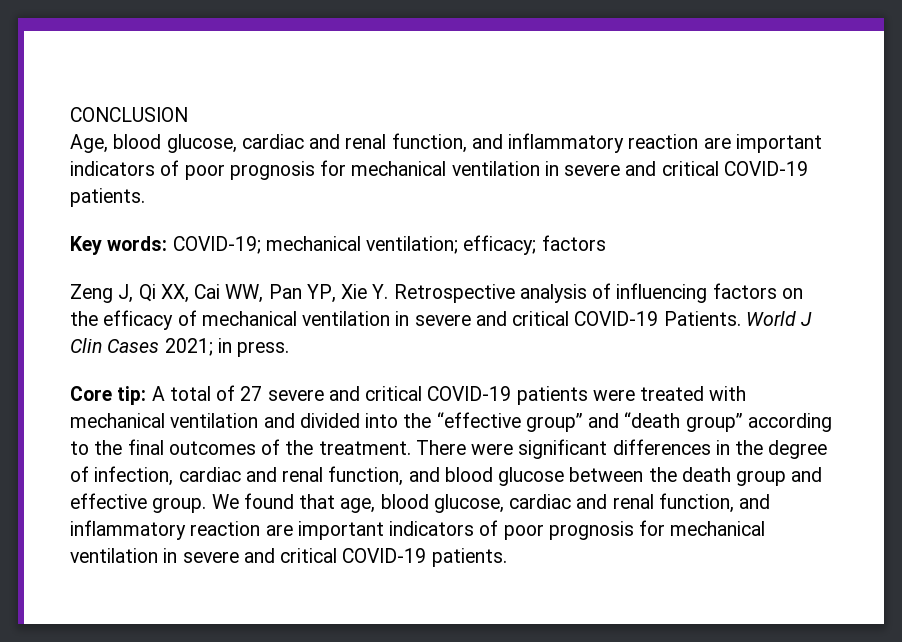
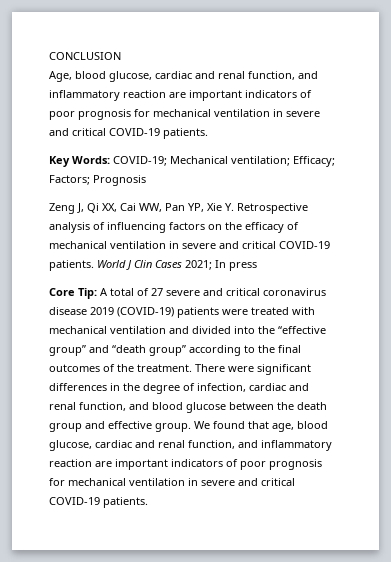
[107,235,606,255] words: COVID-19; mechanical ventilation; efficacy; factors -> [72,156,335,167] [49,175,146,186] Words: COVID-19; Mechanical ventilation; Efficacy; Factors; Prognosis
[663,311,741,326] Patients. -> [49,260,94,271] patients.
[217,338,290,357] in press. -> [215,260,257,271] In press
[117,386,147,405] tip: -> [78,288,97,299] Tip:
[427,386,512,401] COVID-19 -> [263,288,326,296] [49,307,174,317] coronavirus disease 2019 (COVID-19)

